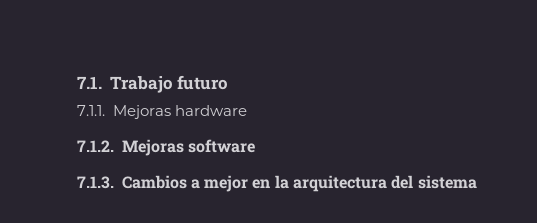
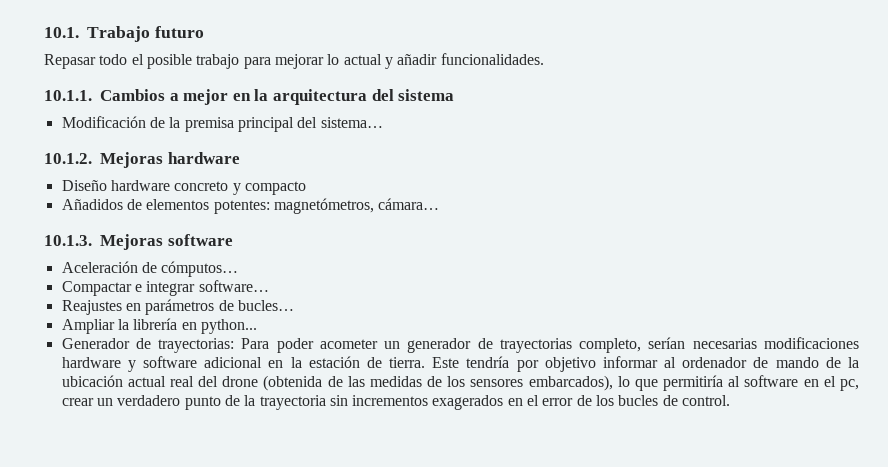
[77,76,102,89] 7.1. -> [44,27,79,38] 10.1.
[77,105,247,119] [77,139,255,156] [77,176,114,189] 7.1.1. Mejoras hardware // 7.1.2. Mejoras software // 7.1.3. -> [44,53,544,69] [44,90,92,101] Repasar todo el posible trabajo para mejorar lo actual y añadir funcionalidades. // 10.1.1.
(477, 182) none -> [61,116,383,132] [44,152,240,168] [61,180,306,195] [61,198,440,214] [44,234,233,250] [61,261,239,277] [61,280,269,296] [61,299,294,315] [61,318,257,334] [61,337,859,353] [61,356,860,372] [61,375,859,391] [61,395,731,410] // Modificación de la premisa principal del sistema… // 10.1.2. Mejoras hardware // Diseño hardware concreto y compacto // Añadidos de elementos potentes: magnetómetros, cámara… // 10.1.3. Mejoras software // Aceleración de cómputos… // Compactar e integrar software… // Reajustes en parámetros de bucles… // Ampliar la librería en python... // Generador de trayectorias: Para poder acometer un generador de trayectorias completo, serían necesarias modificaciones hardware y software adicional en la estación de tierra. Este tendría por objetivo informar al ordenador de mando de la ubicación actual real del drone (obtenida de las medidas de los sensores embarcados), lo que permitiría al software en el pc, crear un verdadero punto de la trayectoria sin incrementos exagerados en el error de los bucles de control.

